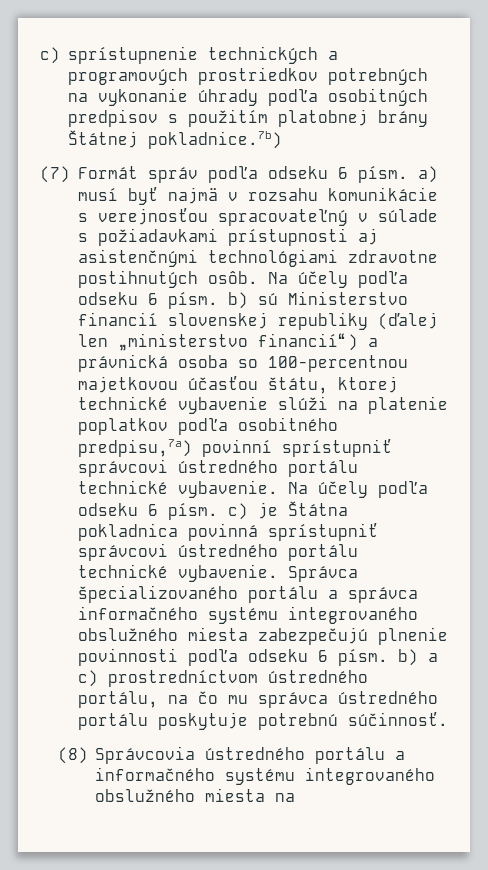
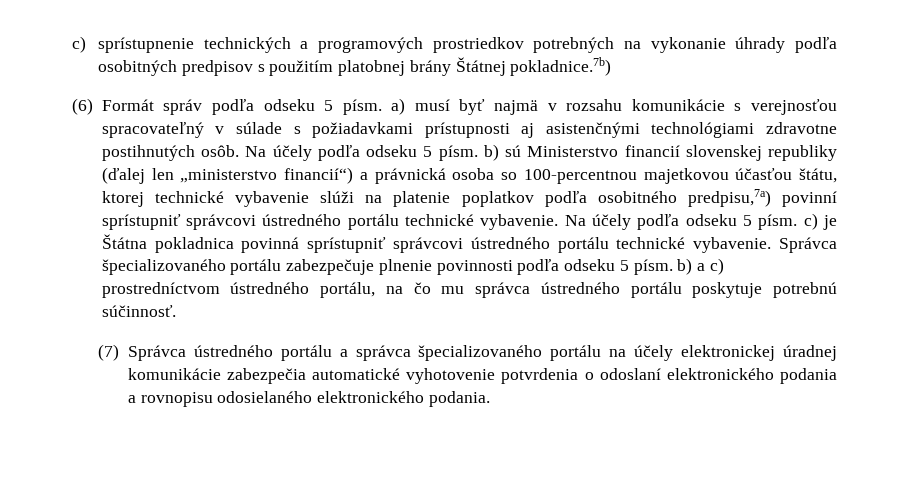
[40,166,70,183] (7) -> [72,98,93,115] (6)
[337,167,348,179] 6 -> [324,100,334,111] 5
[147,293,158,305] 6 -> [423,146,433,157] 5
[147,504,158,516] 6 -> [743,215,753,226] 5
[327,587,418,603] [77,606,418,624] [77,627,368,645] a správca informačného systému integrovaného obslužného miesta zabezpečujú -> [286,259,375,275] zabezpečuje
[317,650,328,662] 6 -> [619,260,629,271] 5
[57,746,196,764] (8) Správcovia -> [98,344,186,361] (7) Správca
[95,767,436,785] [95,788,296,802] informačného systému integrovaného obslužného miesta na -> [355,345,837,361] [127,368,838,384] [127,391,490,407] správca špecializovaného portálu na účely elektronickej úradnej komunikácie zabezpečia automatické vyhotovenie potvrdenia o odoslaní elektronického podania a rovnopisu odosielaného elektronického podania.

